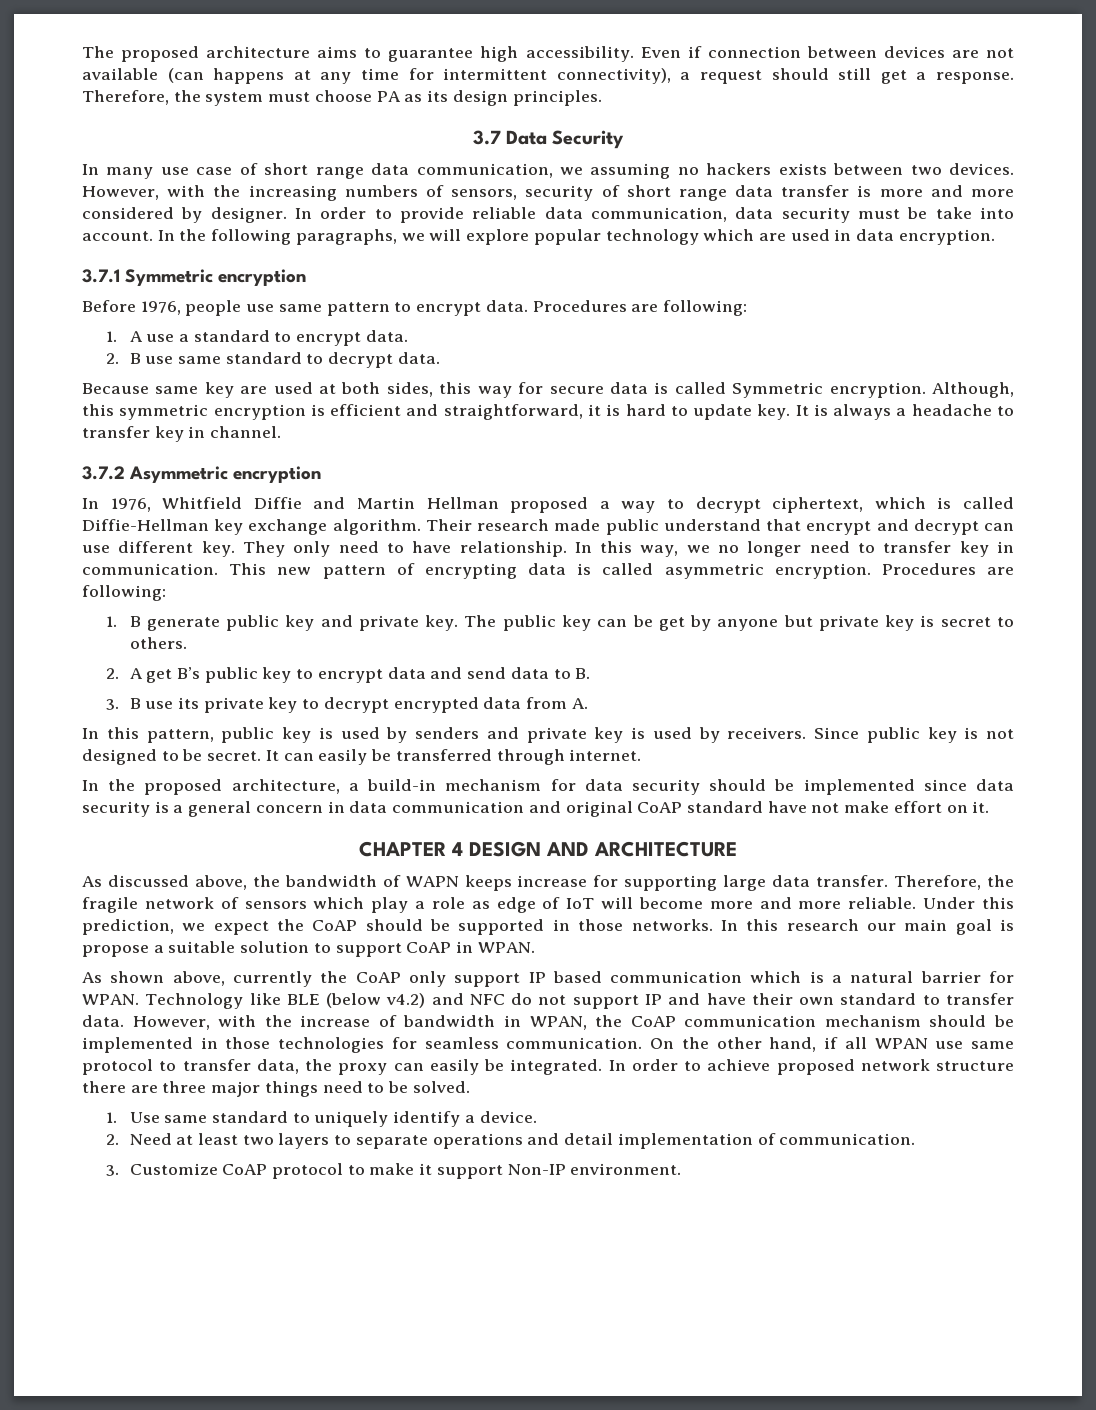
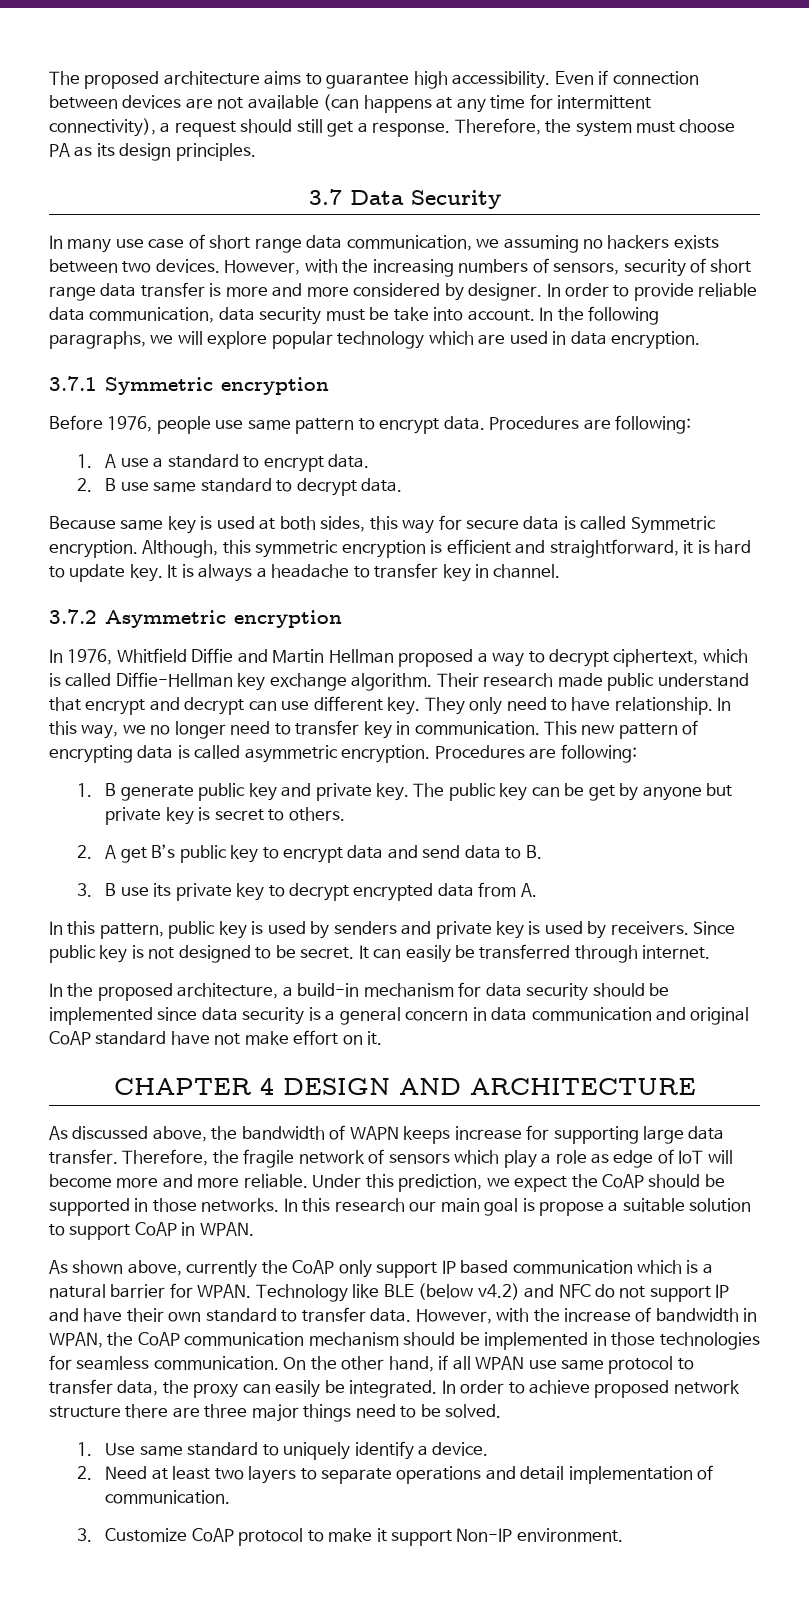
[240,386,268,394] are -> [200,516,213,530] is

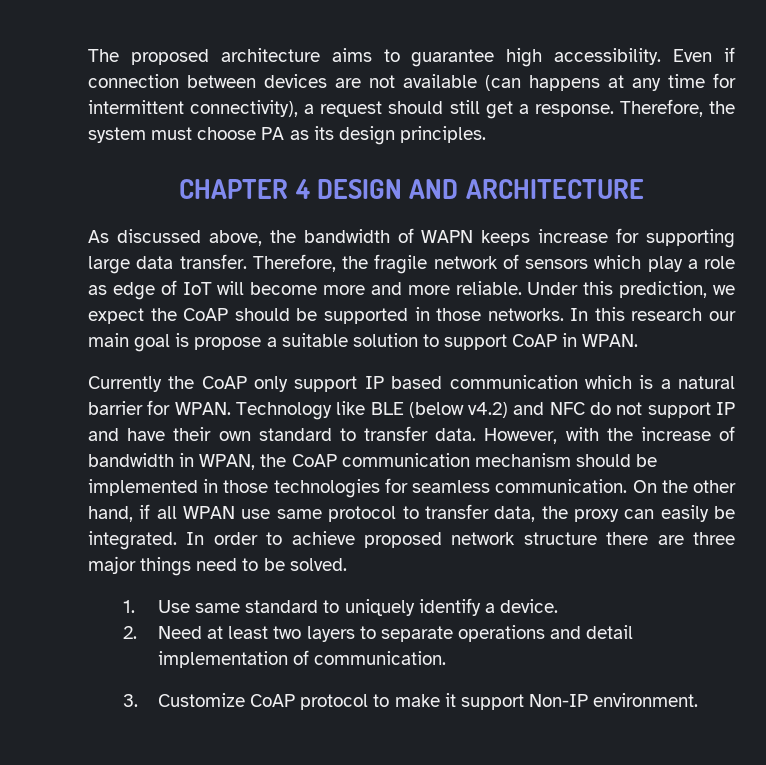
[308,189,501,209] [49,234,719,253] [49,258,752,277] [49,282,758,301] [49,306,660,325] [49,331,701,349] [49,376,329,395] [49,415,692,434] [77,454,369,472] [77,478,402,496] [49,515,716,534] [49,539,751,558] [49,563,561,582] [49,609,342,628] [49,648,748,667] [49,672,749,691] [49,696,732,715] [49,720,699,739] [49,744,637,763] [77,783,733,801] [105,807,345,825] [77,844,542,863] [77,882,537,901] [49,921,736,939] [49,944,711,963] [49,982,669,1001] [49,1007,750,1025] [49,1030,383,1045] // 3.7 Data Security // In many use case of short range data communication, we assuming no hackers exists between two devices. However, with the increasing numbers of sensors, security of short range data transfer is more and more considered by designer. In order to provide reliable data communication, data security must be take into account. In the following paragraphs, we will explore popular technology which are used in data encryption. // 3.7.1 Symmetric encryption // Before 1976, people use same pattern to encrypt data. Procedures are following: // 1. A use a standard to encrypt data. // 2. B use same standard to decrypt data. // Because same key is used at both sides, this way for secure data is called Symmetric encryption. Although, this symmetric encryption is efficient and straightforward, it is hard to update key. It is always a headache to transfer key in channel. // 3.7.2 Asymmetric encryption // In 1976, Whitfield Diffie and Martin Hellman proposed a way to decrypt ciphertext, which is called Diffie-Hellman key exchange algorithm. Their research made public understand that encrypt and decrypt can use different key. They only need to have relationship. In this way, we no longer need to transfer key in communication. This new pattern of encrypting data is called asymmetric encryption. Procedures are following: // 1. B generate public key and private key. The public key can be get by anyone but private key is secret to others. // 2. A get B’s public key to encrypt data and send data to B. // 3. B use its private key to decrypt encrypted data from A. // In this pattern, public key is used by senders and private key is used by receivers. Since public key is not designed to be secret. It can easily be transferred through internet. // In the proposed architecture, a build-in mechanism for data security should be implemented since data security is a general concern in data communication and original CoAP standard have not make effort on it. -> (486, 134) none
[49,1260,258,1278] As shown above, currently -> [88,376,162,392] Currently

